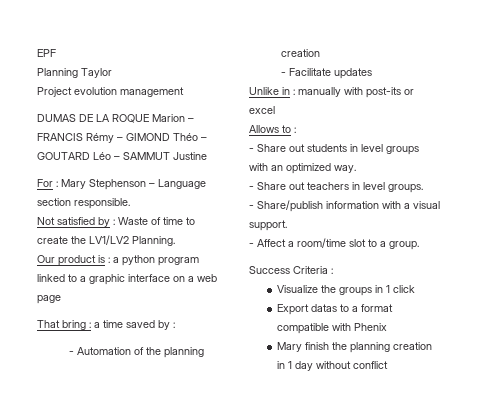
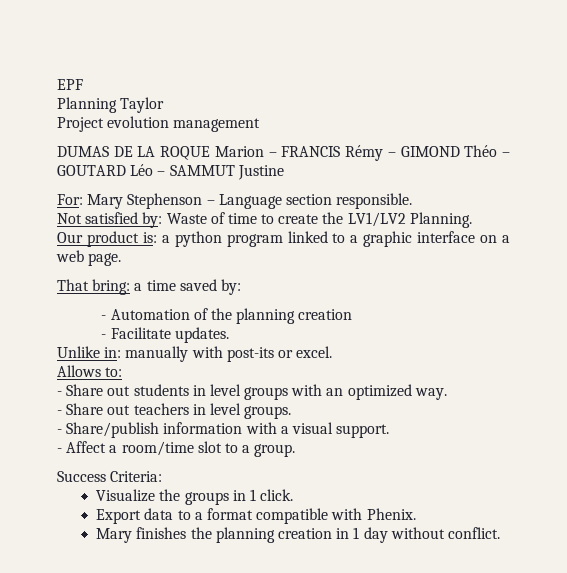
[37,179,58,187] For : -> [57,194,83,205] For:
[98,217,115,227] by : -> [142,212,163,228] by:
[98,255,110,263] is : -> [142,232,157,243] is:
[37,295,61,304] page -> [88,253,122,266] page.
[62,320,91,330] bring : -> [92,279,131,295] bring:
[158,320,175,330] by : -> [220,279,241,295] by:
[334,68,373,79] updates -> [174,327,229,343] updates.
[282,87,295,95] in : -> [104,347,122,358] in:
[249,106,275,114] excel -> [296,346,333,358] excel.
[282,125,296,133] to : -> [105,367,123,377] to:
[293,266,333,274] Criteria : -> [110,471,163,482] Criteria:
[393,285,416,293] click -> [260,489,294,501] click.
[311,304,338,312] datas -> [144,508,174,520] data
[354,323,388,331] [277,342,330,352] Phenix // Mary finish -> [366,508,416,520] [96,527,187,543] Phenix. // Mary finishes
[353,361,389,369] conflict -> [447,527,500,539] conflict.

